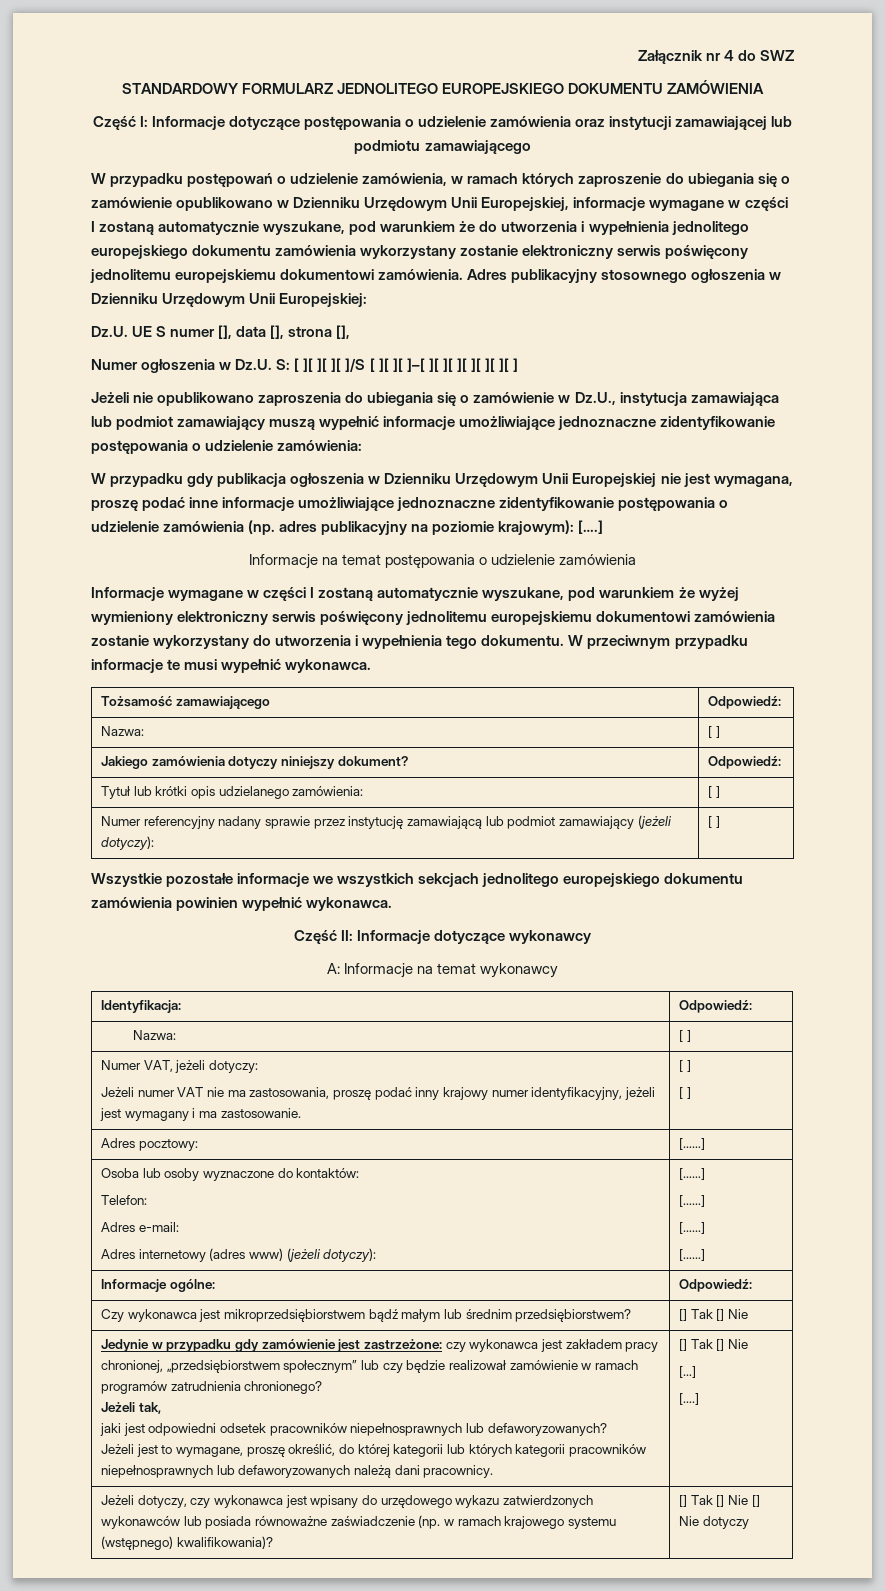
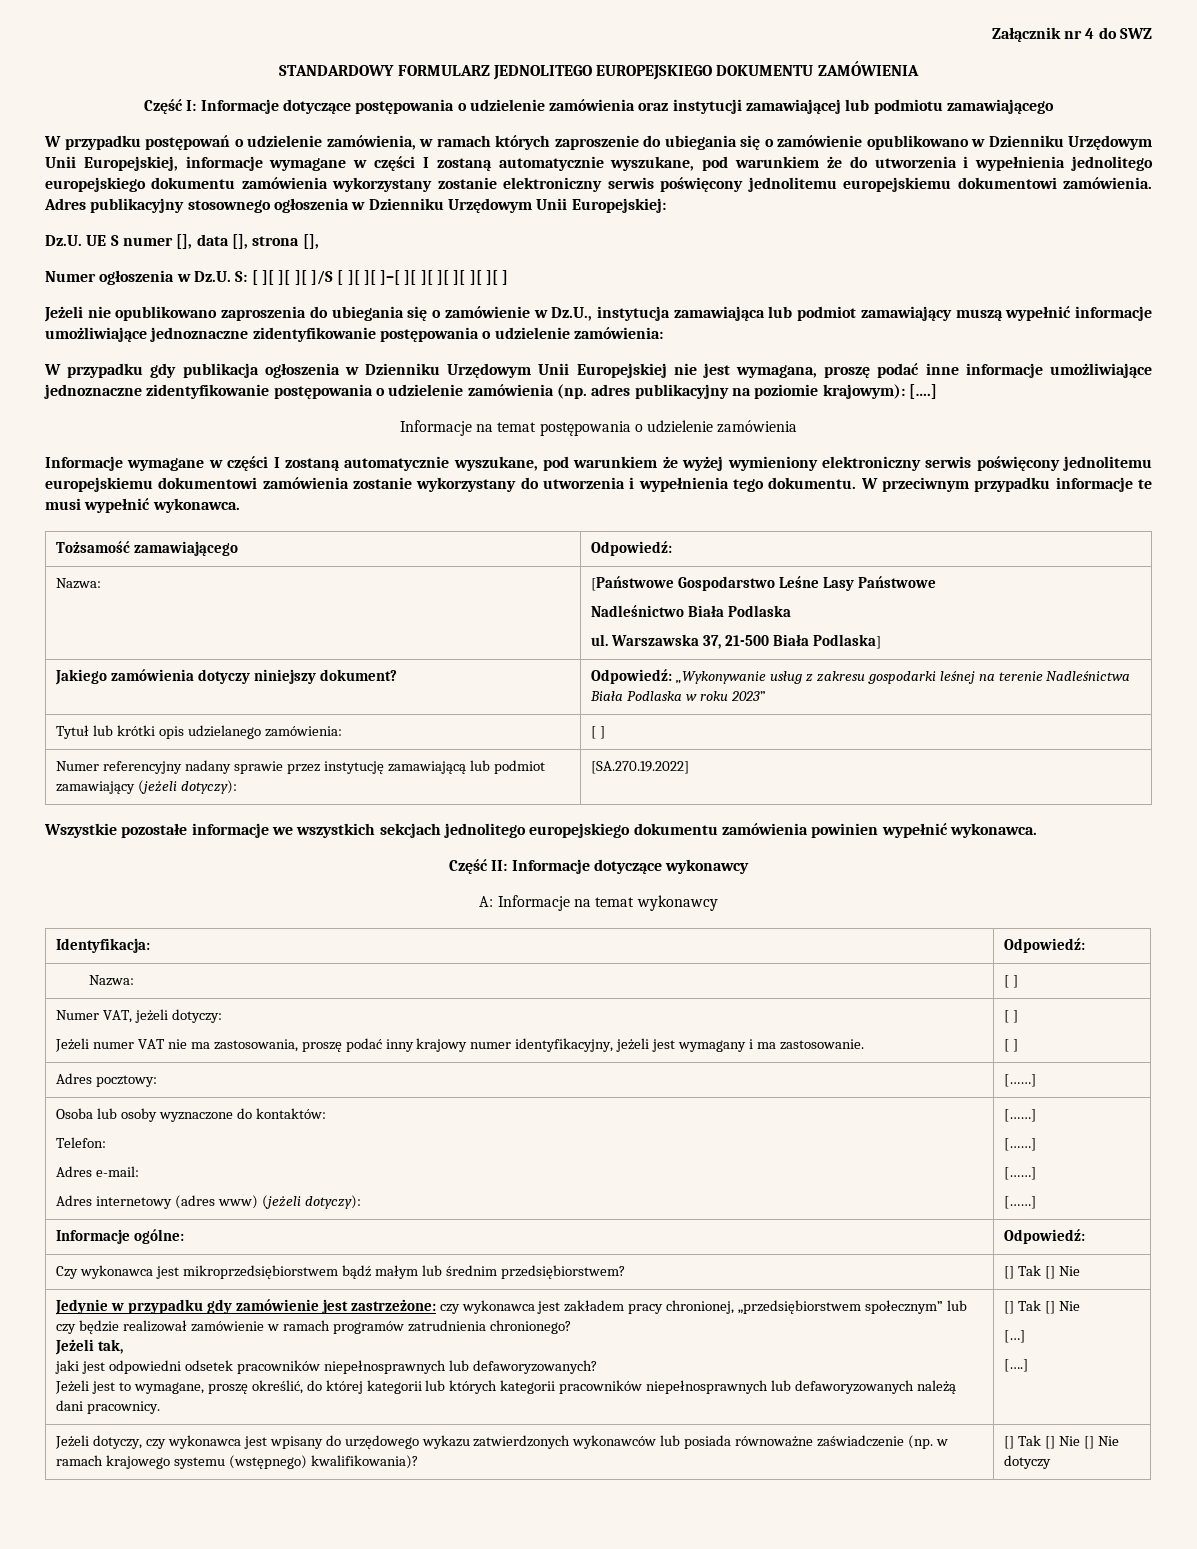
[708,726,720,738] [ ] -> [591,576,936,591] [591,605,792,617] [591,634,881,649] [Państwowe Gospodarstwo Leśne Lasy Państwowe // Nadleśnictwo Biała Podlaska // ul. Warszawska 37, 21-500 Biała Podlaska]
(782, 762) none -> [676,671,1131,684] [590,691,766,701] „Wykonywanie usług z zakresu gospodarki leśnej na terenie Nadleśnictwa Biała Podlaska w roku 2023”
[708,816,720,828] [ ] -> [591,761,690,774] [SA.270.19.2022]

